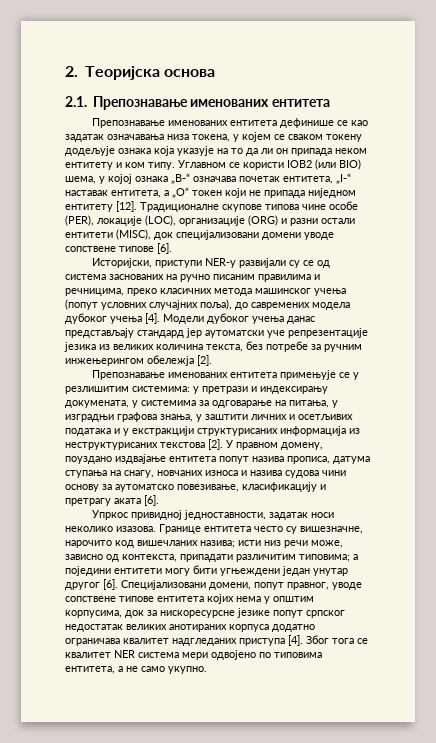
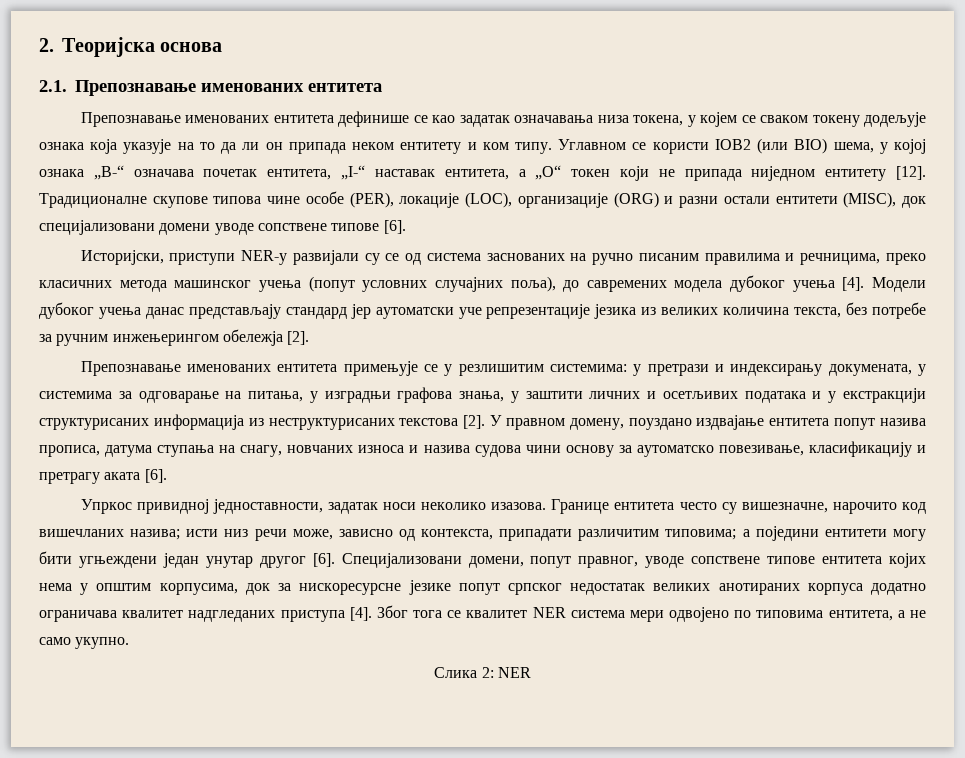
(207, 670) none -> [434,667,531,678] // Слика 2: NER

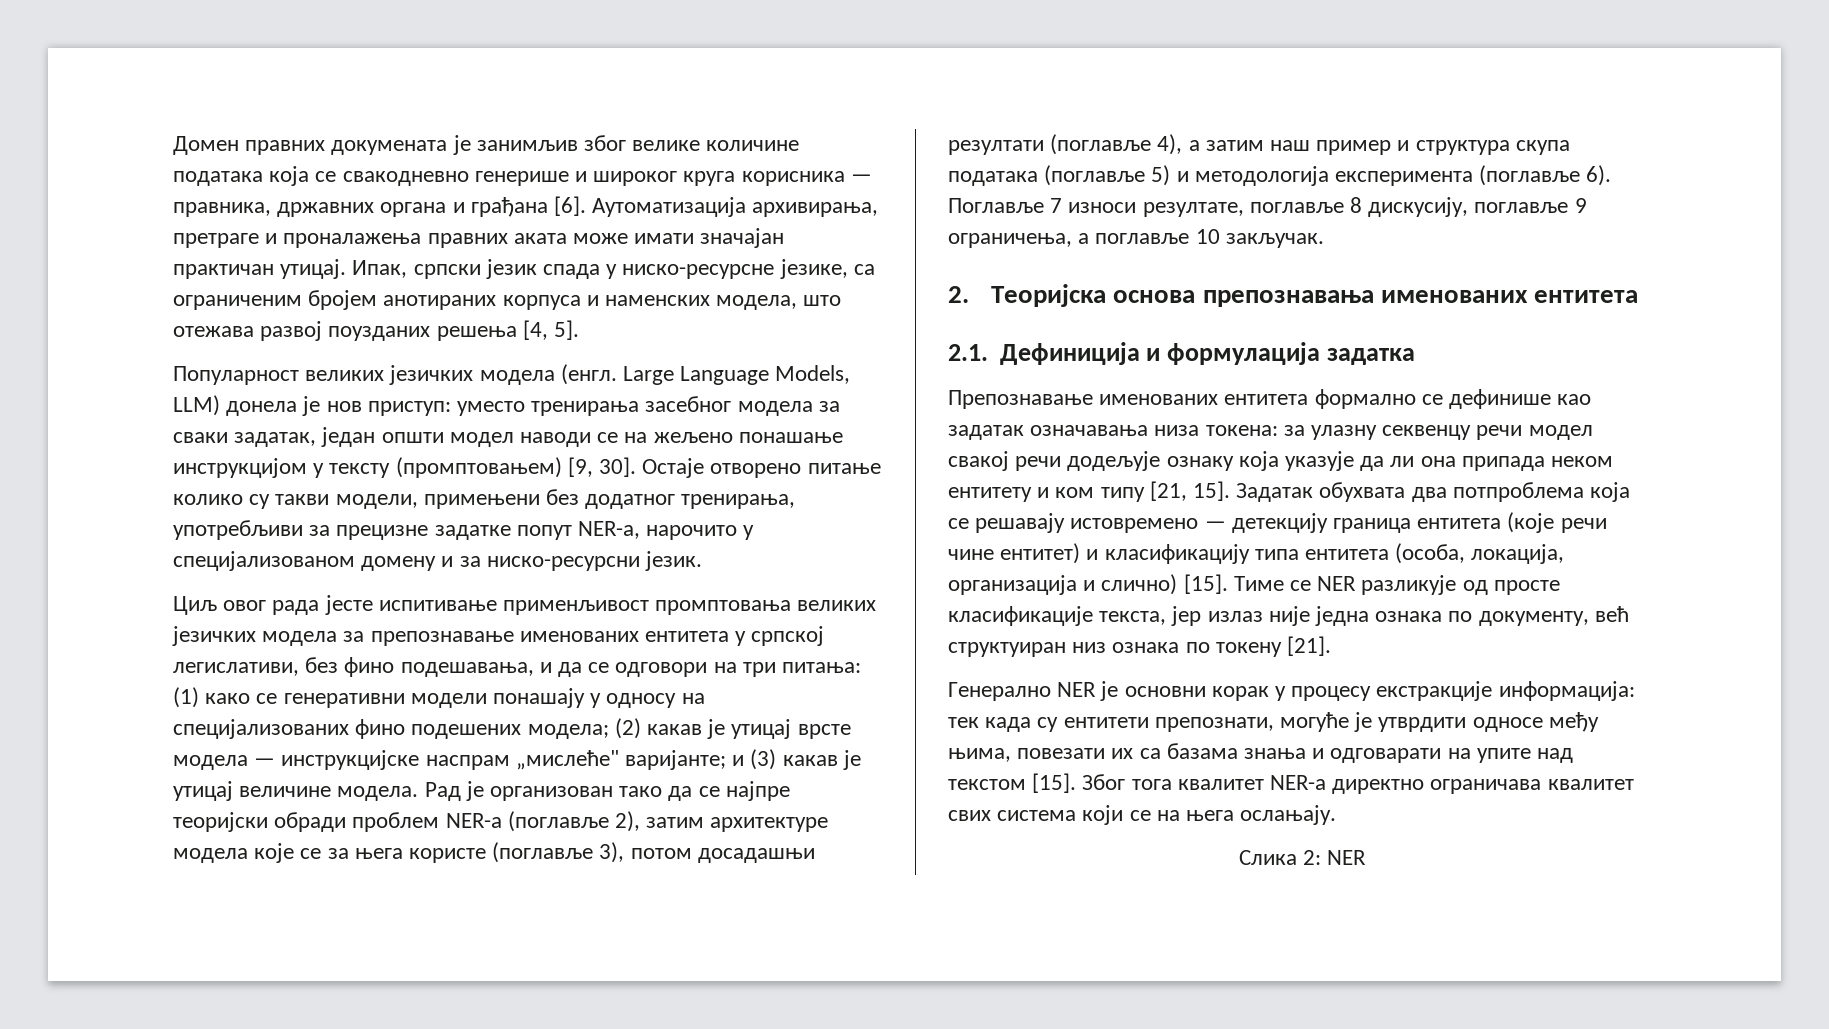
[39,37,223,57] [39,80,382,96] [80,111,428,127] 2. Теоријска основа // 2.1. Препознавање именованих ентитета // Препознавање именованих ентитета дефинише се -> [173,135,800,155] [173,166,872,186] [173,196,879,217] [173,228,785,248] [173,259,875,279] [173,290,842,310] [173,320,580,341] [173,364,851,385] [173,395,840,416] [173,427,843,447] [173,457,881,478] [173,489,796,509] [173,520,755,540] [173,551,703,571] [173,595,877,615] [172,626,825,646] [173,657,862,677] [173,687,705,708] [173,718,851,739] [173,749,861,770] [173,781,790,801] [173,811,829,832] [173,842,815,863] [948,134,1570,155] [948,165,1612,186] [948,197,1587,217] [948,229,1324,248] [948,284,1638,307] [948,342,1416,365] [948,389,1552,409] Домен правних докумената је занимљив због велике количине података која се свакодневно генерише и широког круга корисника — правника, државних органа и грађана [6]. Аутоматизација архивирања, претраге и проналажења правних аката може имати значајан практичан утицај. Ипак, српски језик спада у ниско-ресурсне језике, са ограниченим бројем анотираних корпуса и наменских модела, што отежава развој поузданих решења [4, 5]. // Популарност великих језичких модела (енгл. Large Language Models, LLM) донела је нов приступ: уместо тренирања засебног модела за сваки задатак, један општи модел наводи се на жељено понашање инструкцијом у тексту (промптовањем) [9, 30]. Остаје отворено питање колико су такви модели, примењени без додатног тренирања, употребљиви за прецизне задатке попут NER-а, нарочито у специјализованом домену и за ниско-ресурсни језик. // Циљ овог рада јесте испитивање применљивост промптовања великих језичких модела за препознавање именованих ентитета у српској легислативи, без фино подешавања, и да се одговори на три питања: (1) како се генеративни модели понашају у односу на специјализованих фино подешених модела; (2) какав је утицај врсте модела — инструкцијске наспрам „мислеће" варијанте; и (3) какав је утицај величине модела. Рад је организован тако да се најпре теоријски обради проблем NER-а (поглавље 2), затим архитектуре модела које се за њега користе (поглавље 3), потом досадашњи резултати (поглавље 4), а затим наш пример и структура скупа података (поглавље 5) и методологија експеримента (поглавље 6). Поглавље 7 износи резултате, поглавље 8 дискусију, поглавље 9 ограничења, а поглавље 10 закључак. // 2. Теоријска основа препознавања именованих ентитета // 2.1. Дефиниција и формулација задатка // Препознавање именованих ентитета формално се дефинише
[633,112,927,127] [39,139,215,154] токена, у којем се сваком токену додељује ознака која указује на то -> [1205,425,1593,440] [948,451,1355,471] токена: за улазну секвенцу речи модел свакој речи додељује ознаку која указује
[265,142,283,150] он -> [1420,456,1456,467] она
[514,138,927,154] [39,165,926,181] [39,191,927,208] [39,220,406,235] [80,250,927,265] [39,275,926,292] [39,302,927,319] [39,329,310,346] [80,361,927,376] [39,387,926,403] [39,414,926,430] [39,441,926,457] [39,469,167,484] [80,499,926,514] [39,526,926,541] [39,551,927,568] [39,580,926,595] [39,605,926,622] [39,637,130,649] типу. Углавном се користи IOB2 (или BIO) шема, у којој ознака „B-“ означава почетак ентитета, „I-“ наставак ентитета, а „O“ токен који не припада ниједном ентитету [12]. Традиционалне скупове типова чине особе (PER), локације (LOC), организације (ORG) и разни остали ентитети (MISC), док специјализовани домени уводе сопствене типове [6]. // Историјски, приступи NER-у развијали су се од система заснованих на ручно писаним правилима и речницима, преко класичних метода машинског учења (попут условних случајних поља), до савремених модела дубоког учења [4]. Модели дубоког учења данас представљају стандард јер аутоматски уче репрезентације језика из великих количина текста, без потребе за ручним инжењерингом обележја [2]. // Препознавање именованих ентитета примењује се у резлишитим системима: у претрази и индексирању докумената, у системима за одговарање на питања, у изградњи графова знања, у заштити личних и осетљивих података и у екстракцији структурисаних информација из неструктурисаних текстова [2]. У правном домену, поуздано издвајање ентитета попут назива прописа, датума ступања на снагу, новчаних износа и назива судова чини основу за аутоматско повезивање, класификацију и претрагу аката [6]. // Упркос привидној једноставности, задатак носи неколико изазова. Границе ентитета често су вишезначне, нарочито код вишечланих назива; исти низ речи може, зависно од контекста, припадати различитим типовима; а поједини ентитети могу бити угњеждени један унутар другог [6]. Специјализовани домени, попут правног, уводе сопствене типове ентитета којих нема у општим корпусима, док за нискоресурсне језике попут српског недостатак великих анотираних корпуса додатно ограничава квалитет надгледаних приступа [4]. Због тога се квалитет NER система мери одвојено по типовима ентитета, а не само укупно. -> [1100,481,1631,502] [948,512,1607,533] [948,543,1565,564] [948,574,1560,595] [948,606,1629,626] [948,636,1332,657] [948,681,1635,701] [948,712,1599,732] [948,743,1574,763] [948,773,1634,794] [948,805,1337,825] типу [21, 15]. Задатак обухвата два потпроблема која се решавају истовремено — детекцију граница ентитета (које речи чине ентитет) и класификацију типа ентитета (особа, локација, организација и слично) [15]. Тиме се NER разликује од просте класификације текста, јер излаз није једна ознака по документу, већ структуиран низ ознака по токену [21]. // Генерално NER је основни корак у процесу екстракције информација: тек када су ентитети препознати, могуће је утврдити односе међу њима, повезати их са базама знања и одговарати на упите над текстом [15]. Због тога квалитет NER-а директно ограничава квалитет свих система који се на њега ослањају.

